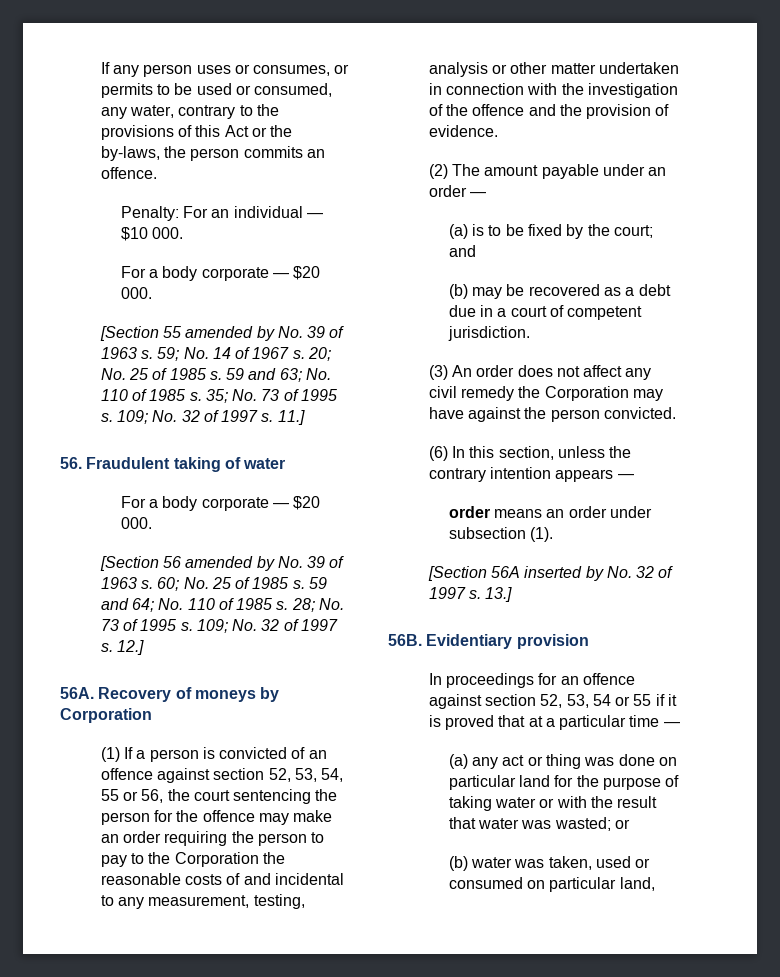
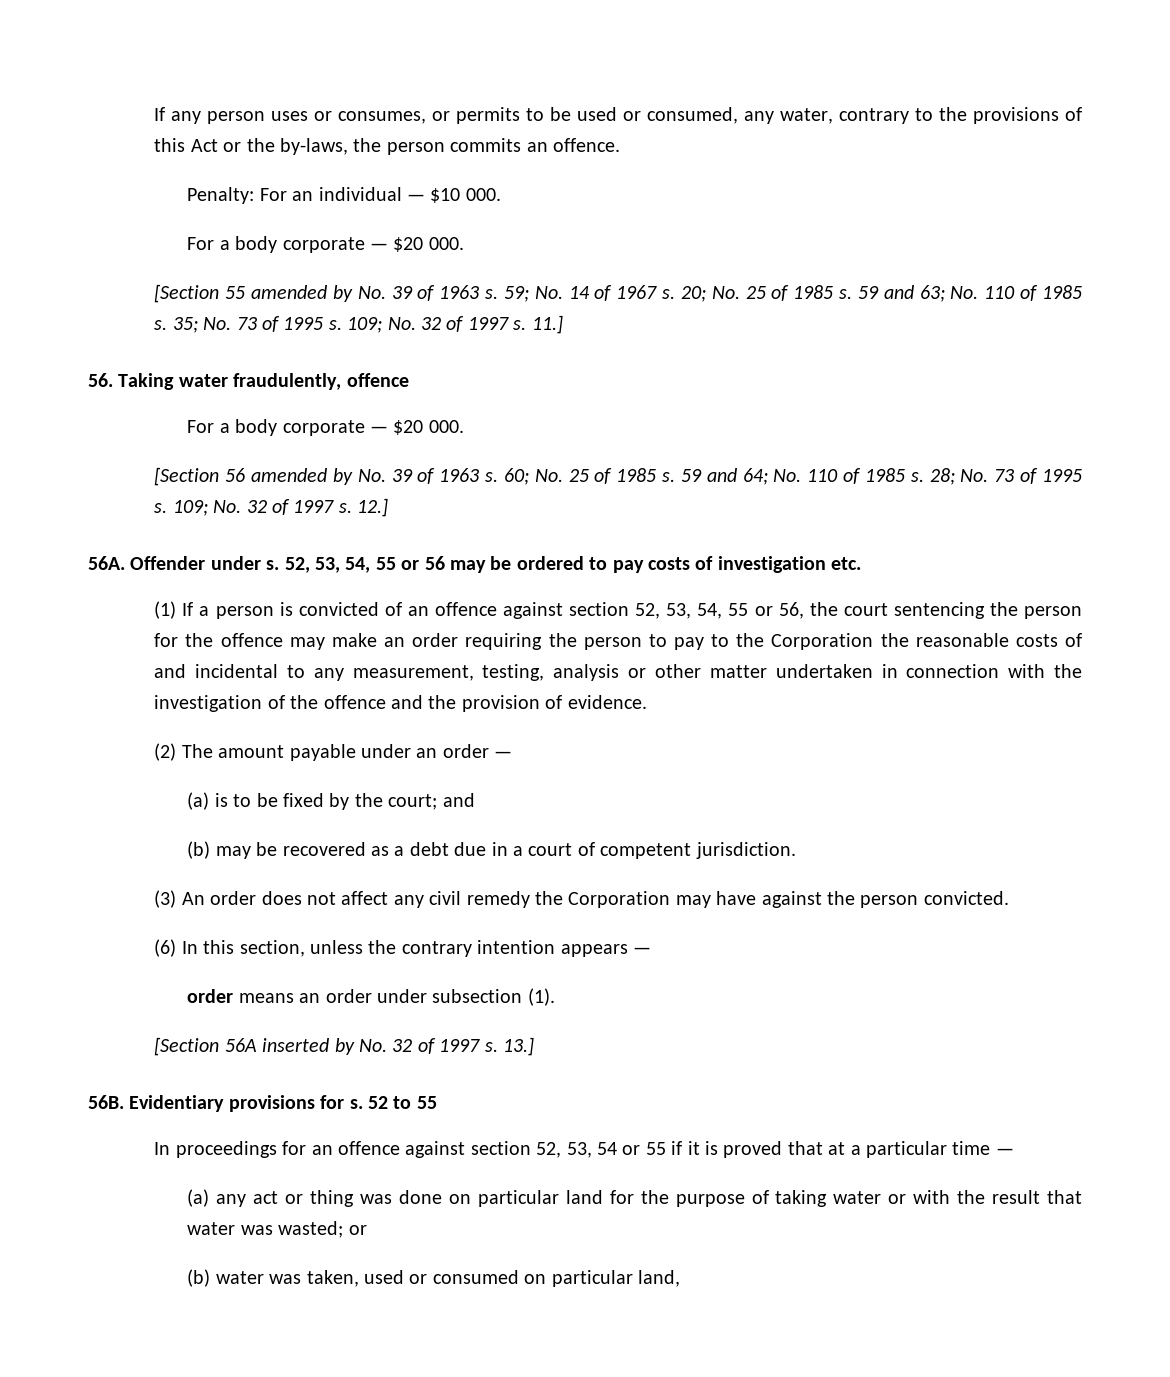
[86,457,286,472] Fraudulent taking of water -> [118,373,409,390] Taking water fraudulently, offence
[98,687,280,702] [60,708,152,723] Recovery of moneys by Corporation -> [130,556,862,573] Offender under s. 52, 53, 54, 55 or 56 may be ordered to pay costs of investigation etc.
[516,634,589,649] provision -> [228,1095,437,1112] provisions for s. 52 to 55

